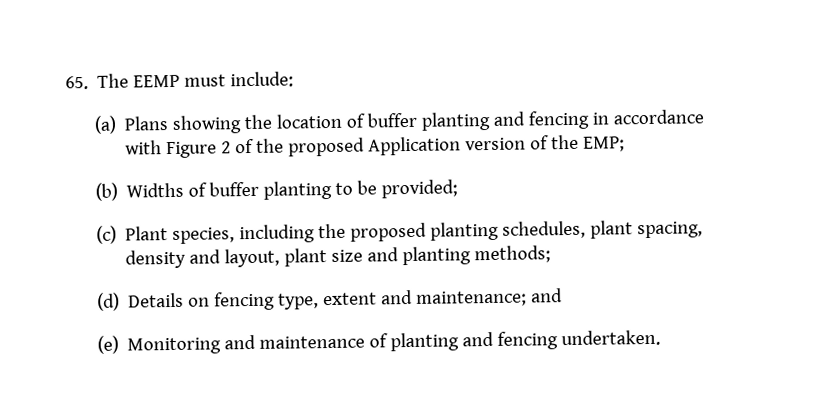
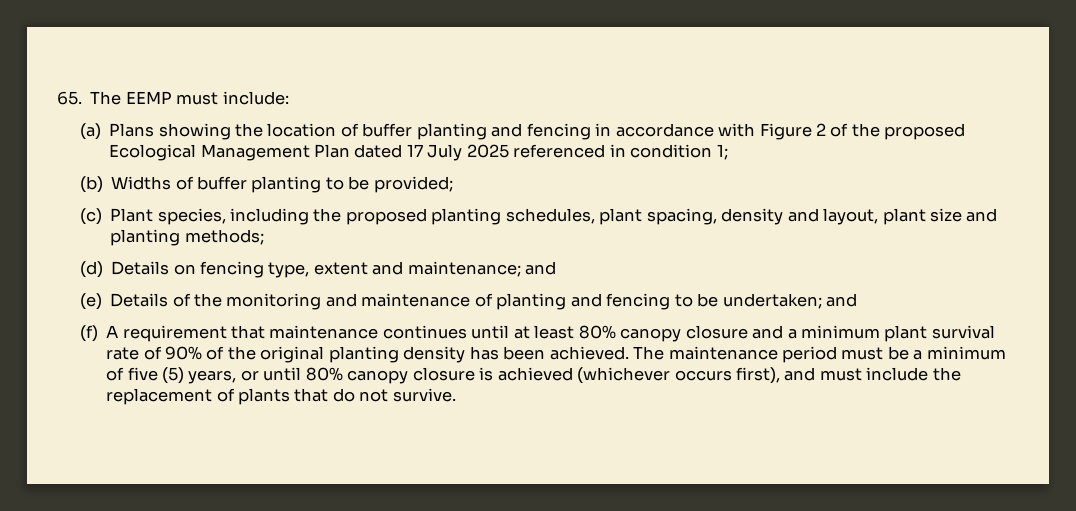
[368,134,626,156] Application version of the EMP; -> [109,144,728,161] Ecological Management Plan dated 17 July 2025 referenced in condition 1;
[127,337,222,355] Monitoring -> [110,293,322,310] Details of the monitoring
[561,329,662,347] undertaken. -> [674,293,858,309] [79,325,995,342] [106,346,1006,363] [106,367,961,384] [106,388,456,405] to be undertaken; and // (f) A requirement that maintenance continues until at least 80% canopy closure and a minimum plant survival rate of 90% of the original planting density has been achieved. The maintenance period must be a minimum of five (5) years, or until 80% canopy closure is achieved (whichever occurs first), and must include the replacement of plants that do not survive.

